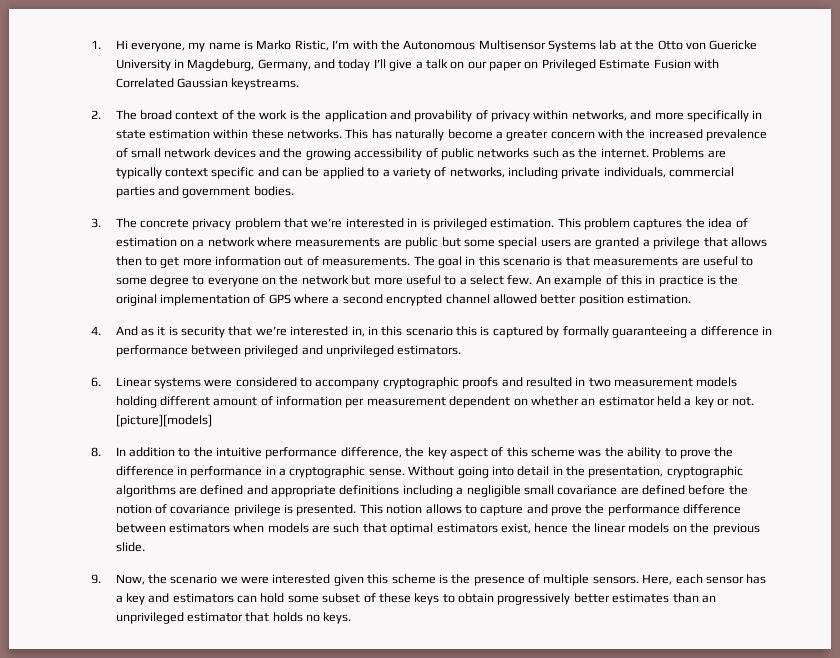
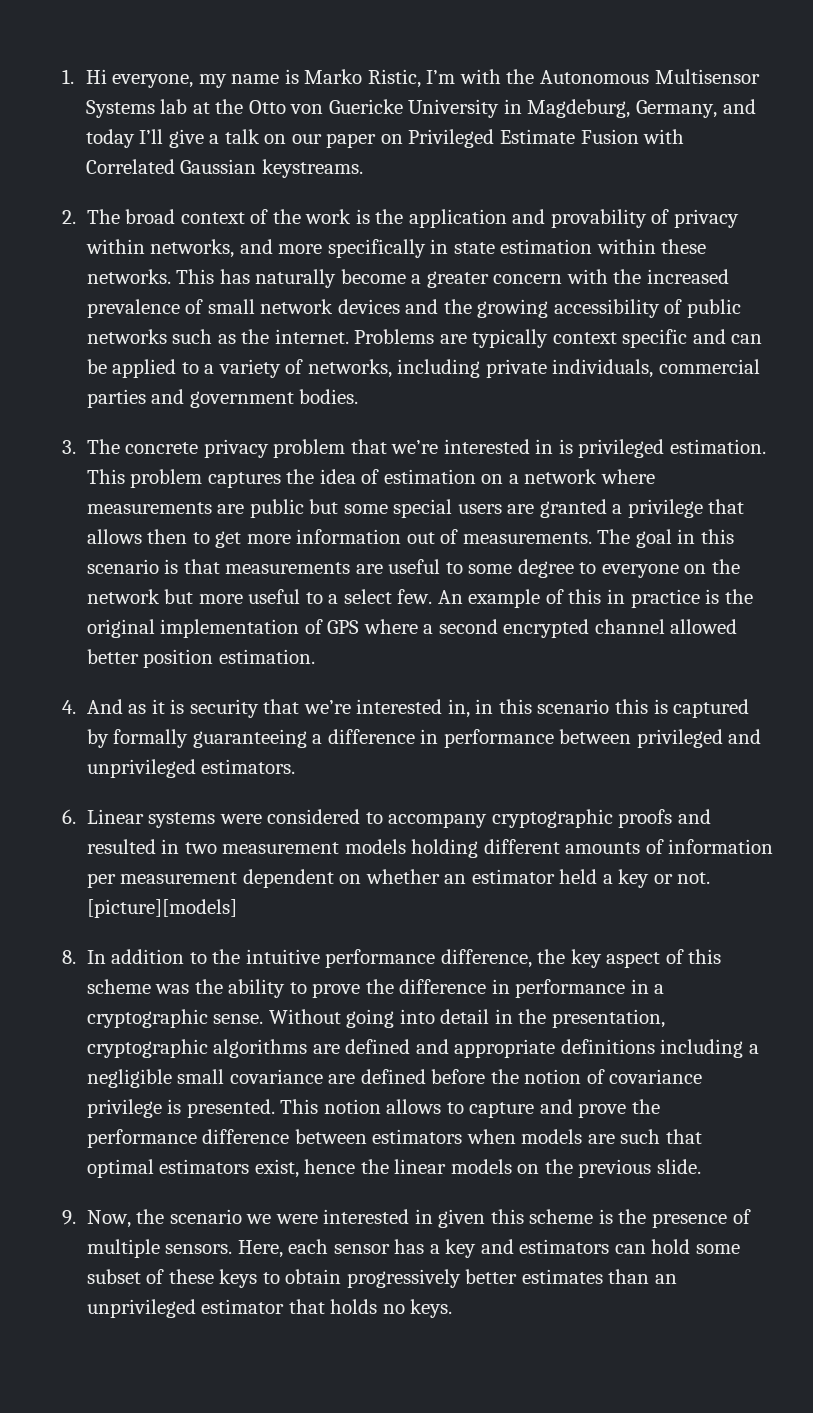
[213,397,258,406] amount -> [565,842,641,854] amounts
(331, 579) none -> [414,1209,433,1224] in

